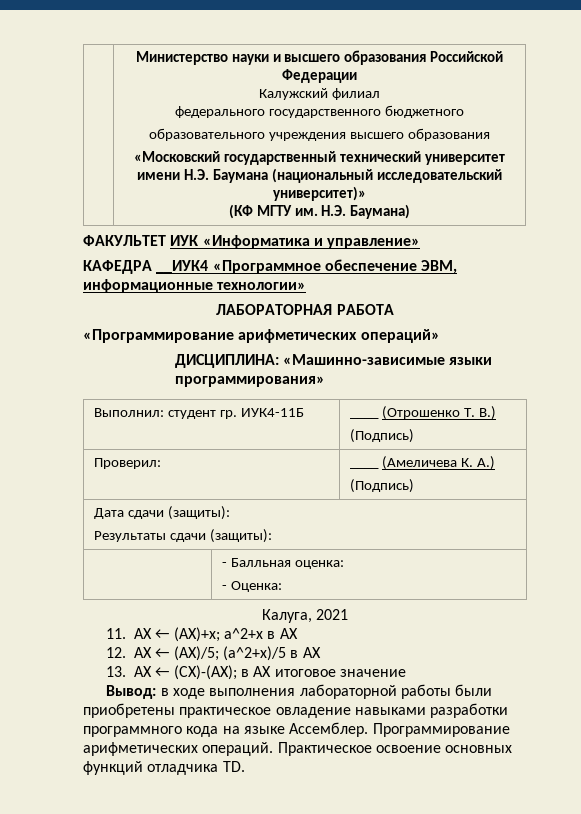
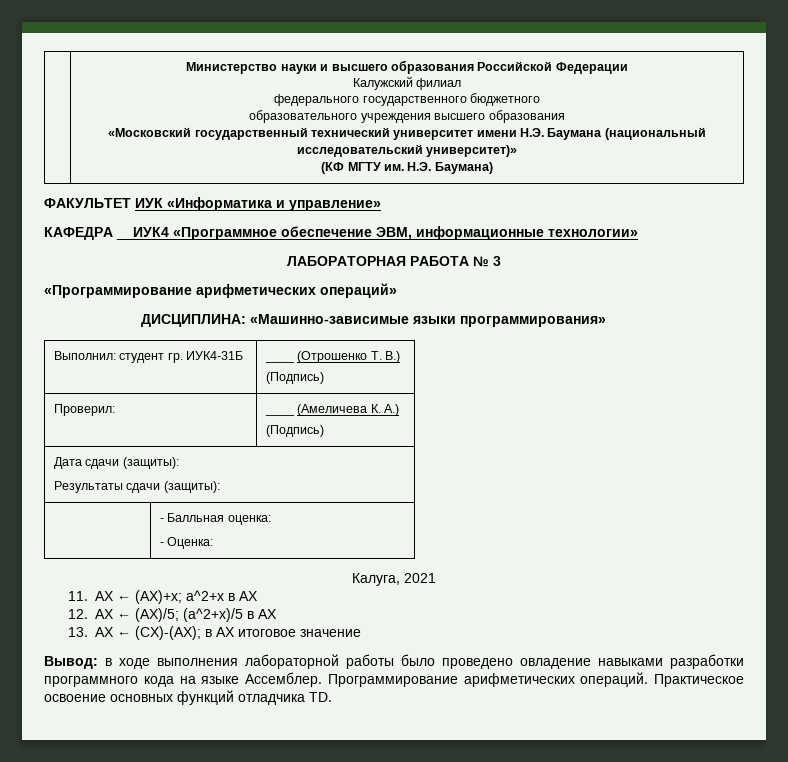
(394, 309) none -> [473,256,501,267] № 3
[241,408,305,417] ИУК4-11Б -> [186,351,244,360] ИУК4-31Б
[455,684,493,696] [83,703,272,718] были приобретены практическое -> [401,654,513,669] было проведено

